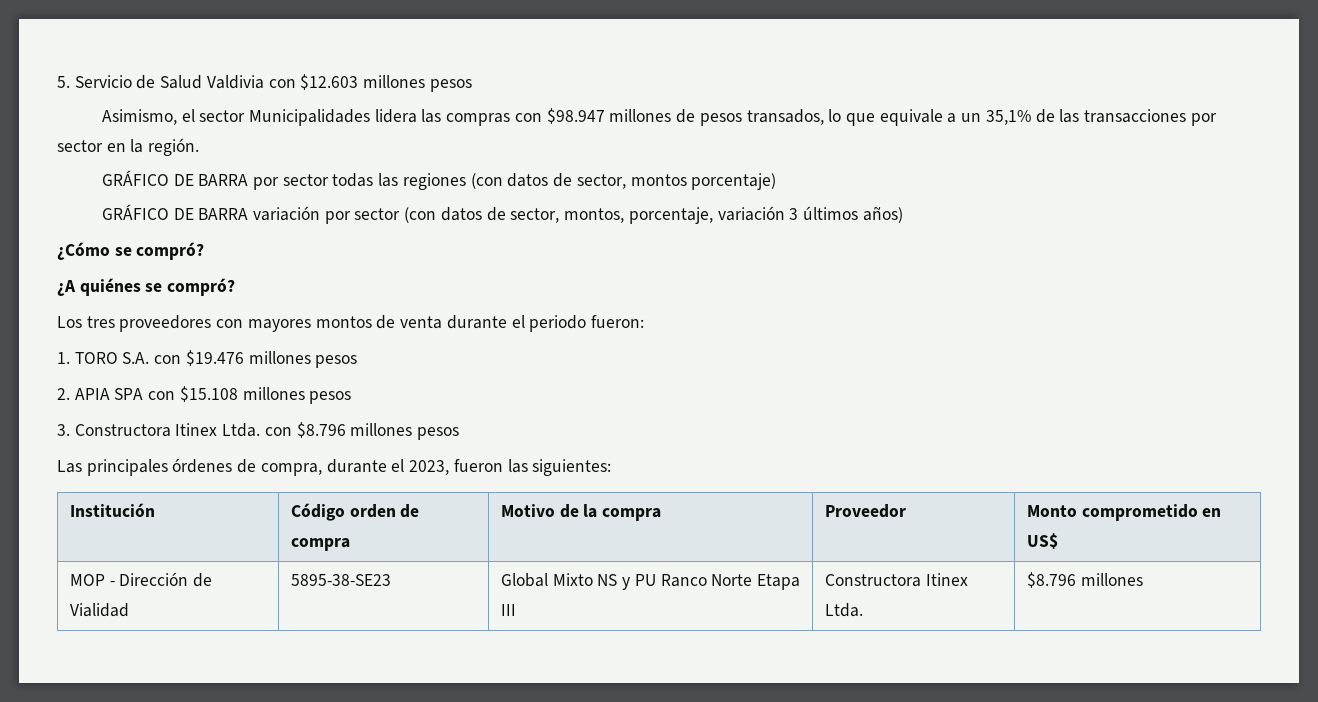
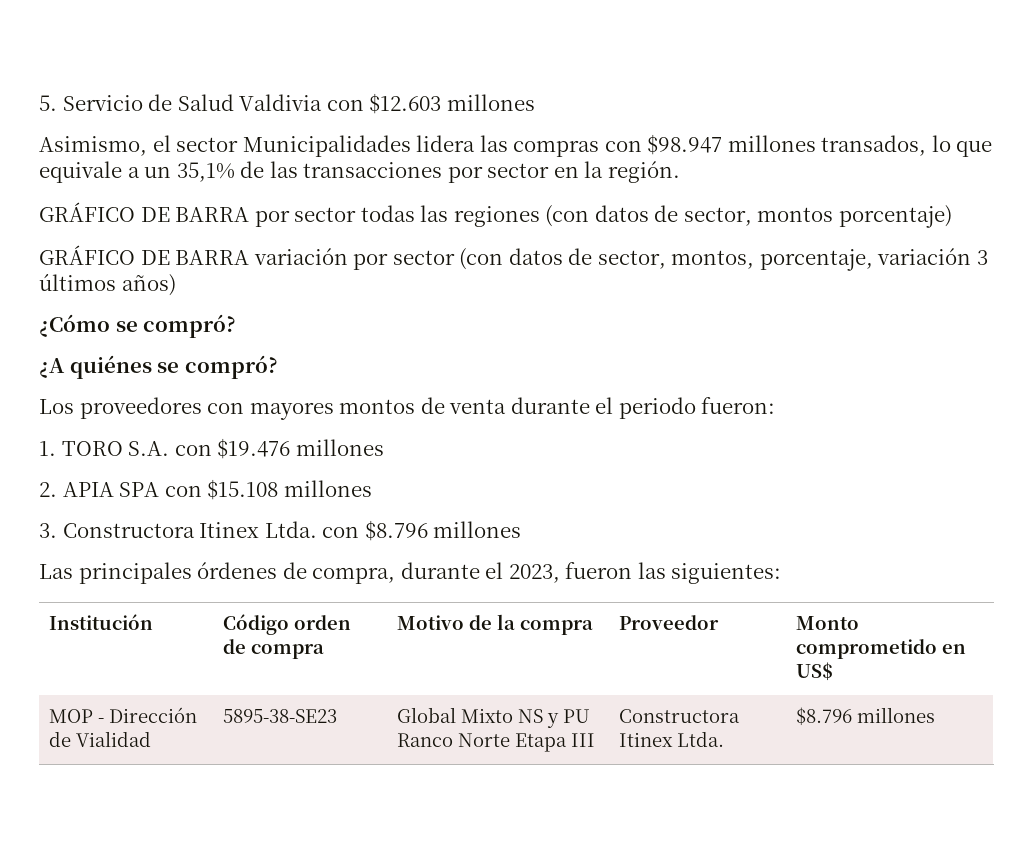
[429,79,472,92] pesos -> (535, 102) none
[676,109,742,126] de pesos -> (816, 143) none
[86,316,115,328] tres -> (74, 406) none
[315,355,358,368] pesos -> (384, 447) none
[309,391,352,404] pesos -> (372, 488) none
[417,427,460,440] pesos -> (522, 529) none

